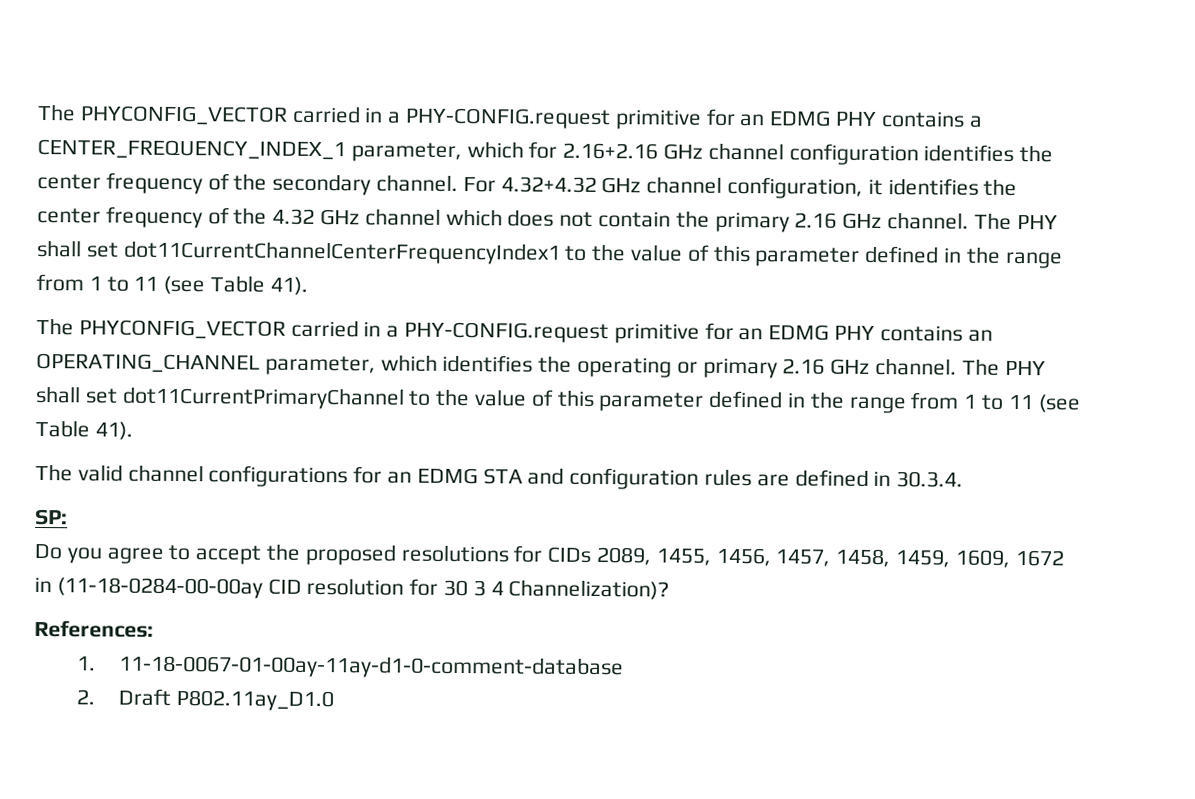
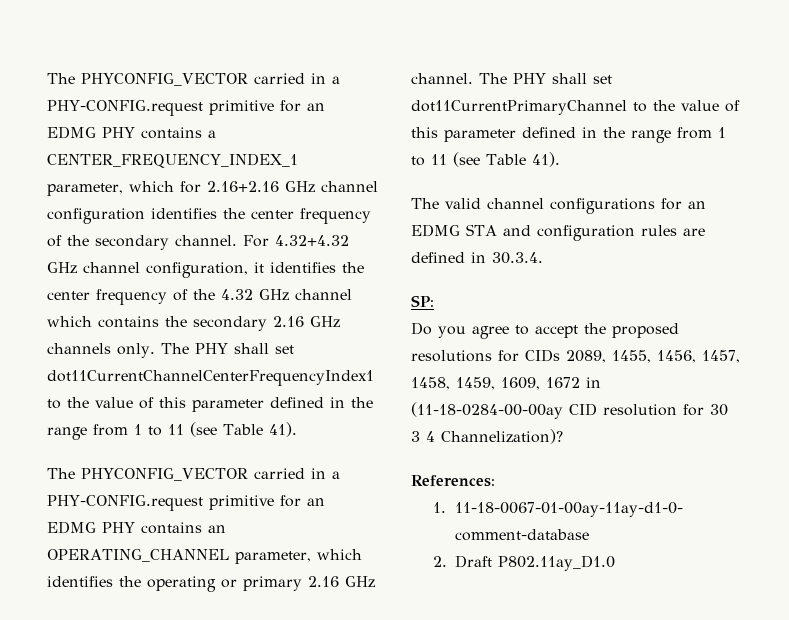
[507,209,970,233] does not contain the primary 2.16 GHz channel. -> [98,316,340,331] [47,343,155,358] contains the secondary 2.16 GHz channels only.

